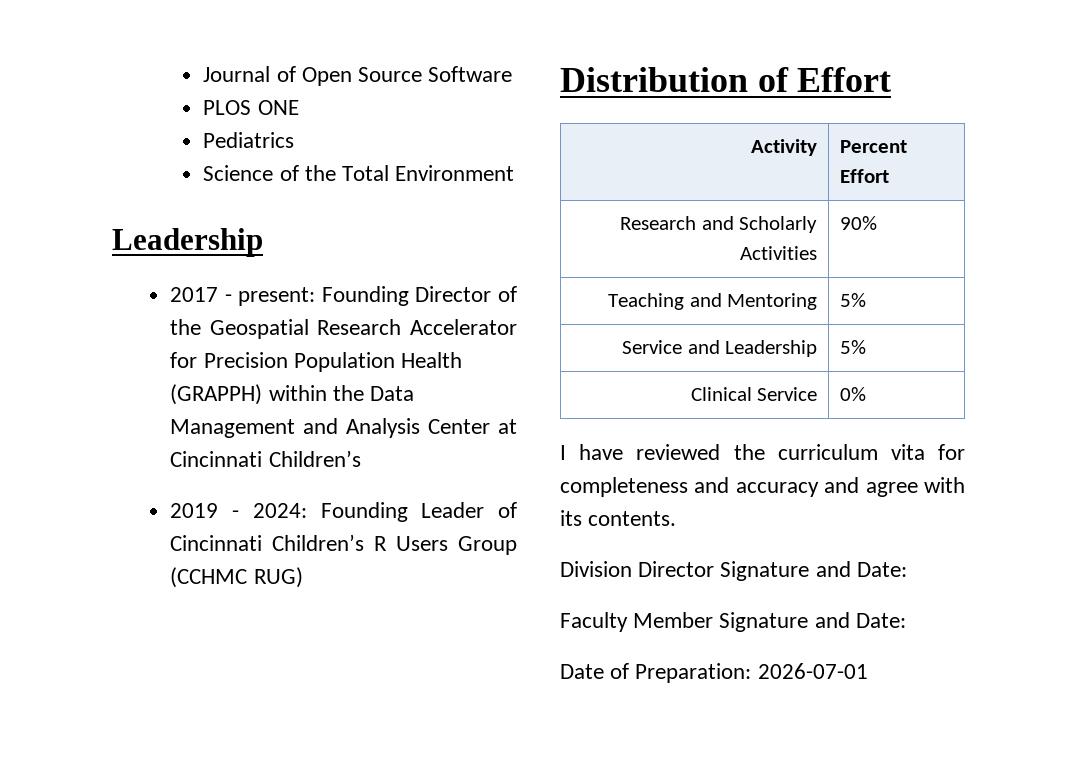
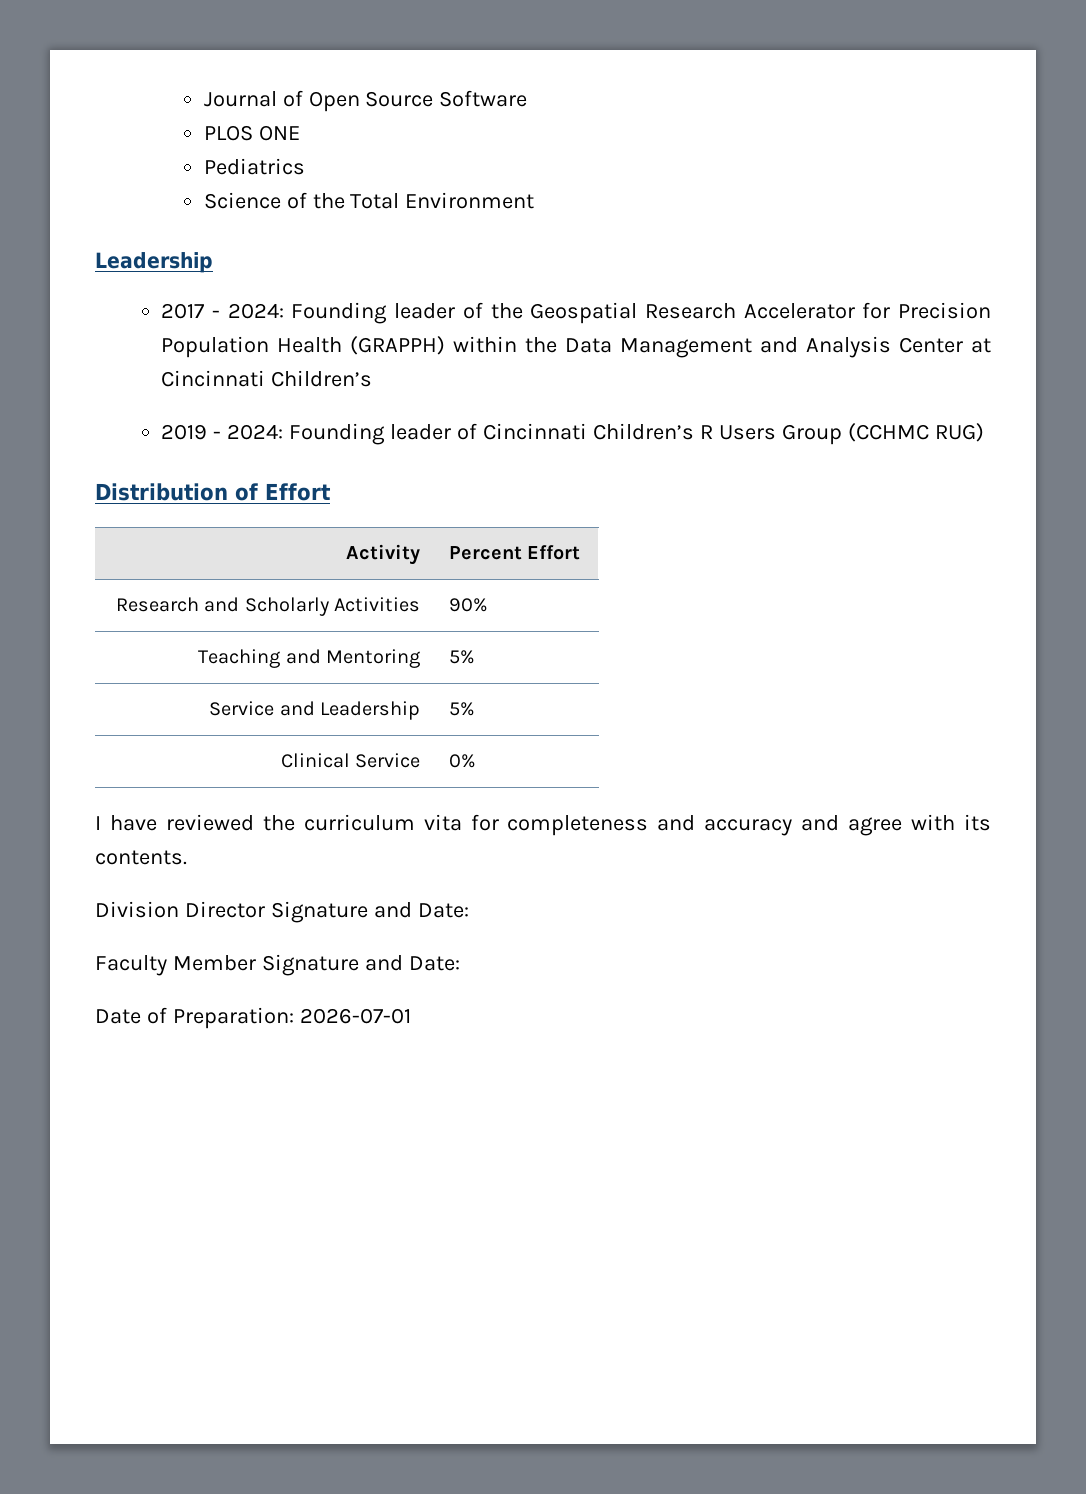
[238,286,492,306] present: Founding Director -> [227,302,456,324] 2024: Founding leader
[421,502,485,518] Leader -> [390,424,452,440] leader

